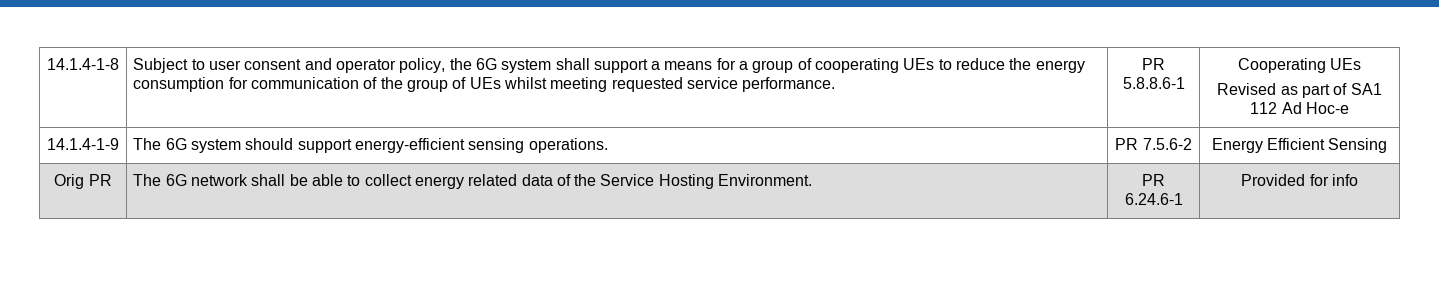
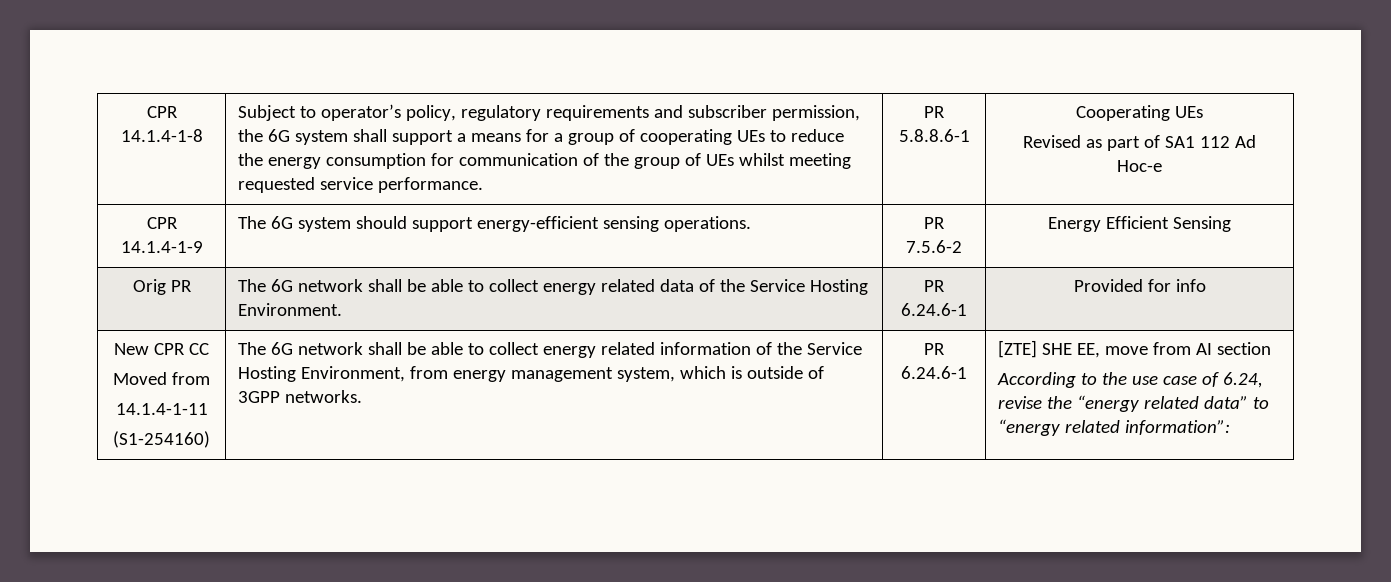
(47, 64) none -> [146,106,178,118] CPR
[208,58,446,73] user consent and operator policy, -> [321,104,861,121] operator’s policy, regulatory requirements and subscriber permission,
(1349, 108) none -> [146,217,178,229] CPR
(1358, 180) none -> [114,343,209,355] [113,372,210,385] [115,403,208,415] [113,431,210,448] [238,342,863,358] [238,366,825,382] [238,390,363,403] [924,343,945,355] [901,366,967,379] [998,340,1272,358] [997,372,1264,388] [998,395,1270,412] [998,419,1231,436] // New CPR CC // Moved from // 14.1.4-1-11 // (S1-254160) | The 6G network shall be able to collect energy related information of the Service Hosting Environment, from energy management system, which is outside of 3GPP networks. | PR 6.24.6-1 | [ZTE] SHE EE, move from AI section // According to the use case of 6.24, revise the “energy related data” to “energy related information”:

